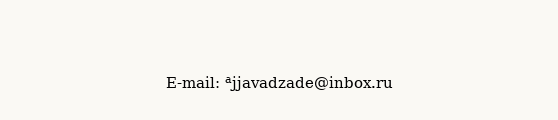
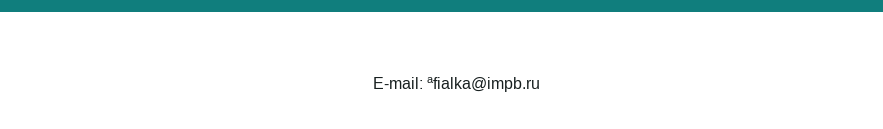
[224,76,393,91] ajjavadzade@inbox.ru -> [427,77,541,92] afialka@impb.ru

